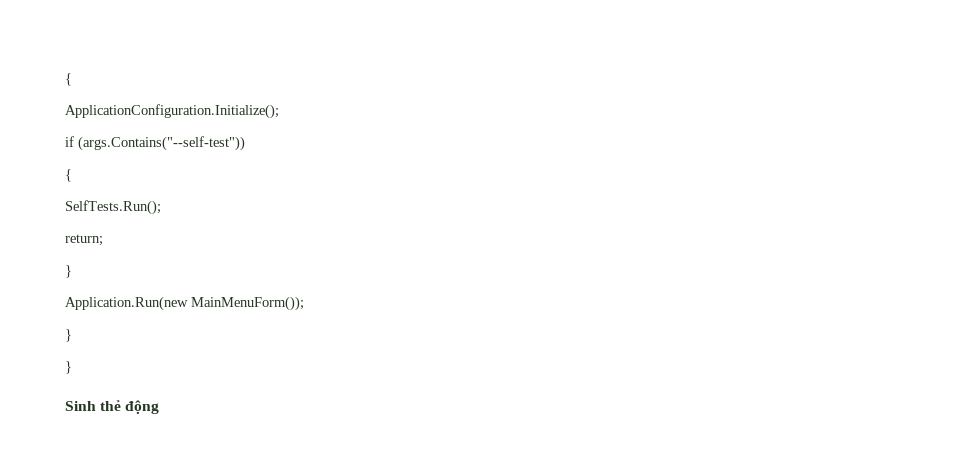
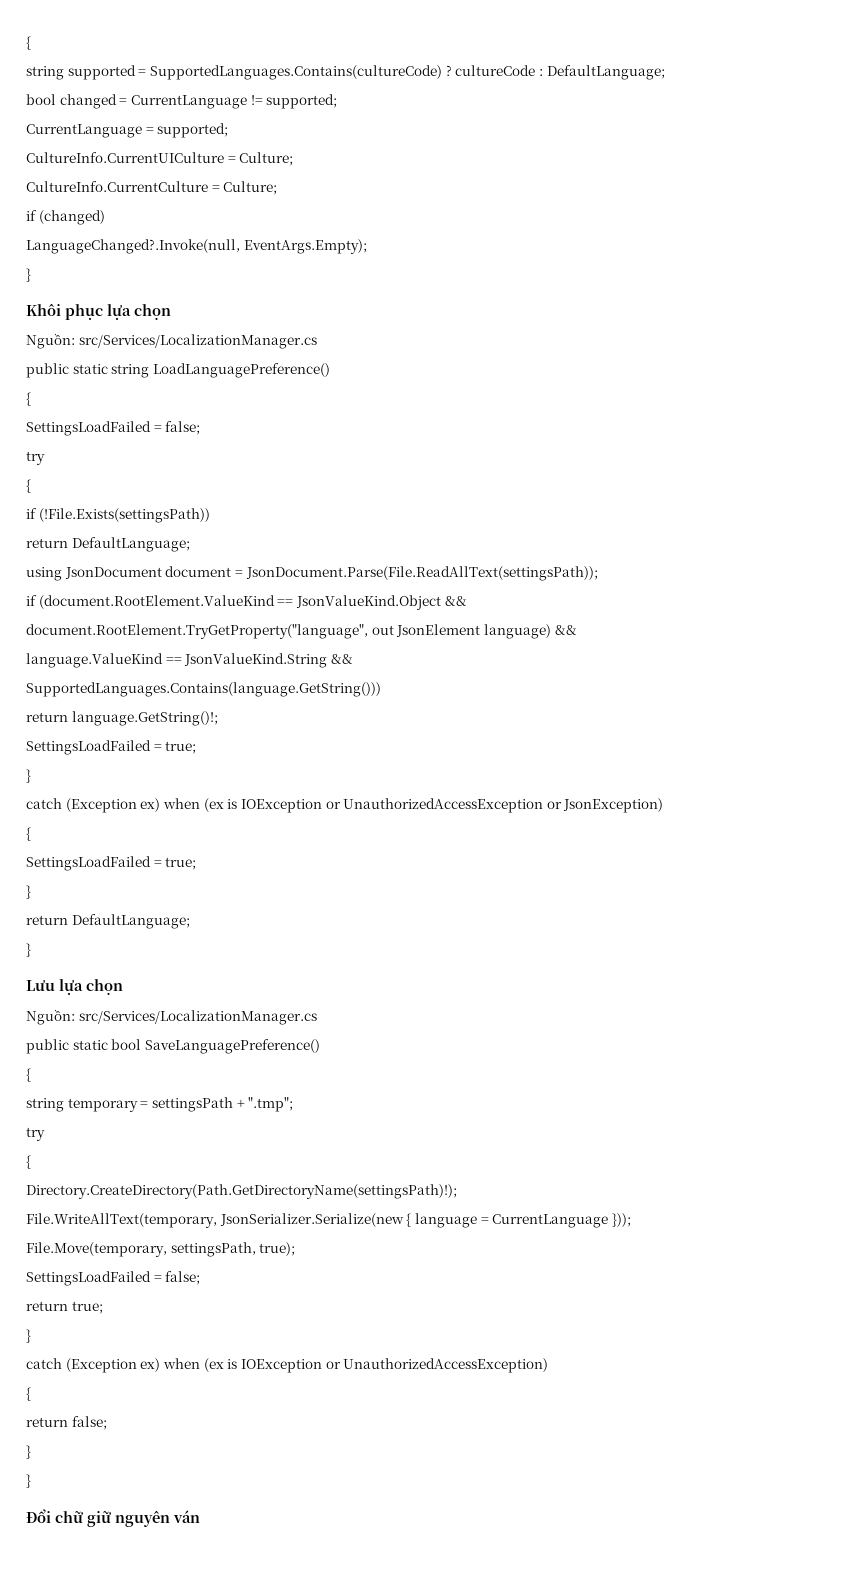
[65,73,72,86] [65,104,279,119] [65,136,245,151] [65,169,72,182] [65,200,161,215] [65,234,103,246] [65,265,72,278] [65,296,304,311] [65,329,72,342] [65,361,72,374] [65,400,160,414] { // ApplicationConfiguration.Initialize(); // if (args.Contains("--self-test")) // { // SelfTests.Run(); // return; // } // Application.Run(new MainMenuForm()); // } // } // Sinh thẻ động -> [26,36,31,50] [26,65,665,80] [26,94,338,109] [26,123,229,138] [26,152,294,166] [26,181,278,195] [26,210,105,225] [26,239,367,254] [26,268,31,282] [26,303,171,320] [26,333,317,349] [26,363,330,378] [26,392,31,406] [26,421,201,436] [26,451,45,465] [26,479,31,493] [26,508,210,523] [26,537,190,552] [26,566,598,581] [26,595,467,610] [26,624,577,639] [26,653,353,668] [26,682,381,697] [26,711,218,726] [26,740,197,755] [26,769,31,783] [26,798,664,813] [26,827,31,841] [26,856,197,871] [26,885,31,899] [26,914,190,929] [26,943,31,957] [26,979,123,995] [26,1009,317,1025] [26,1039,320,1054] [26,1068,31,1082] [26,1097,294,1112] [26,1127,45,1141] [26,1155,31,1169] [26,1184,457,1199] [26,1213,631,1228] [26,1242,296,1257] [26,1271,201,1286] [26,1301,103,1314] [26,1329,31,1343] [26,1358,549,1373] [26,1387,31,1401] [26,1416,107,1430] [26,1445,31,1459] [26,1474,31,1488] [26,1509,200,1527] { // string supported = SupportedLanguages.Contains(cultureCode) ? cultureCode : DefaultLanguage; // bool changed = CurrentLanguage != supported; // CurrentLanguage = supported; // CultureInfo.CurrentUICulture = Culture; // CultureInfo.CurrentCulture = Culture; // if (changed) // LanguageChanged?.Invoke(null, EventArgs.Empty); // } // Khôi phục lựa chọn // Nguồn: src/Services/LocalizationManager.cs // public static string LoadLanguagePreference() // { // SettingsLoadFailed = false; // try // { // if (!File.Exists(settingsPath)) // return DefaultLanguage; // using JsonDocument document = JsonDocument.Parse(File.ReadAllText(settingsPath)); // if (document.RootElement.ValueKind == JsonValueKind.Object && // document.RootElement.TryGetProperty("language", out JsonElement language) && // language.ValueKind == JsonValueKind.String && // SupportedLanguages.Contains(language.GetString())) // return language.GetString()!; // SettingsLoadFailed = true; // } // catch (Exception ex) when (ex is IOException or UnauthorizedAccessException or JsonException) // { // SettingsLoadFailed = true; // } // return DefaultLanguage; // } // Lưu lựa chọn // Nguồn: src/Services/LocalizationManager.cs // public static bool SaveLanguagePreference() // { // string temporary = settingsPath + ".tmp"; // try // { // Directory.CreateDirectory(Path.GetDirectoryName(settingsPath)!); // File.WriteAllText(temporary, JsonSerializer.Serialize(new { language = CurrentLanguage })); // File.Move(temporary, settingsPath, true); // SettingsLoadFailed = false; // return true; // } // catch (Exception ex) when (ex is IOException or UnauthorizedAccessException) // { // return false; // } // } // Đổi chữ giữ nguyên ván

